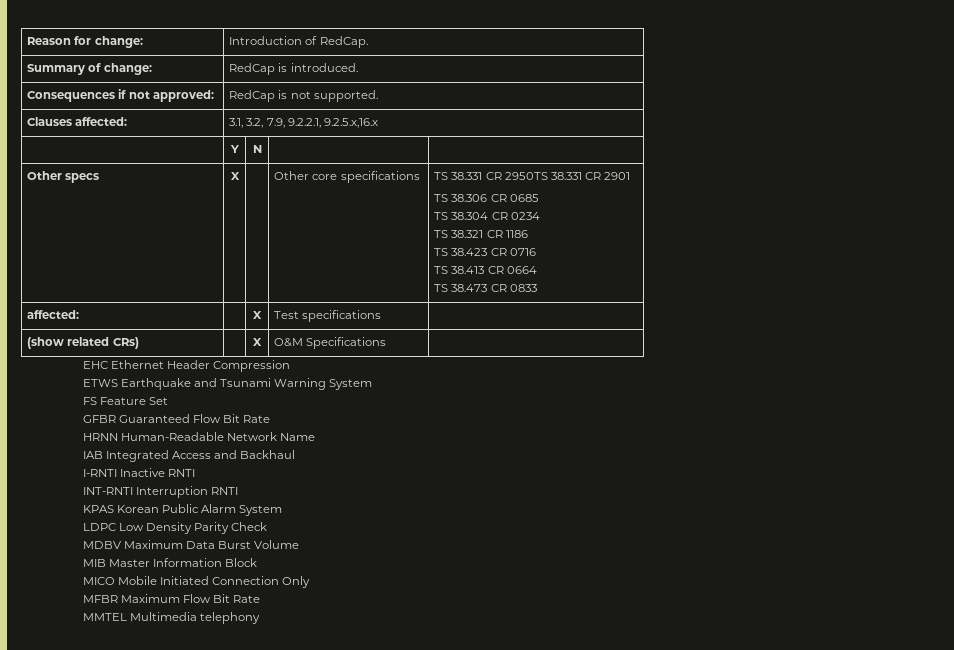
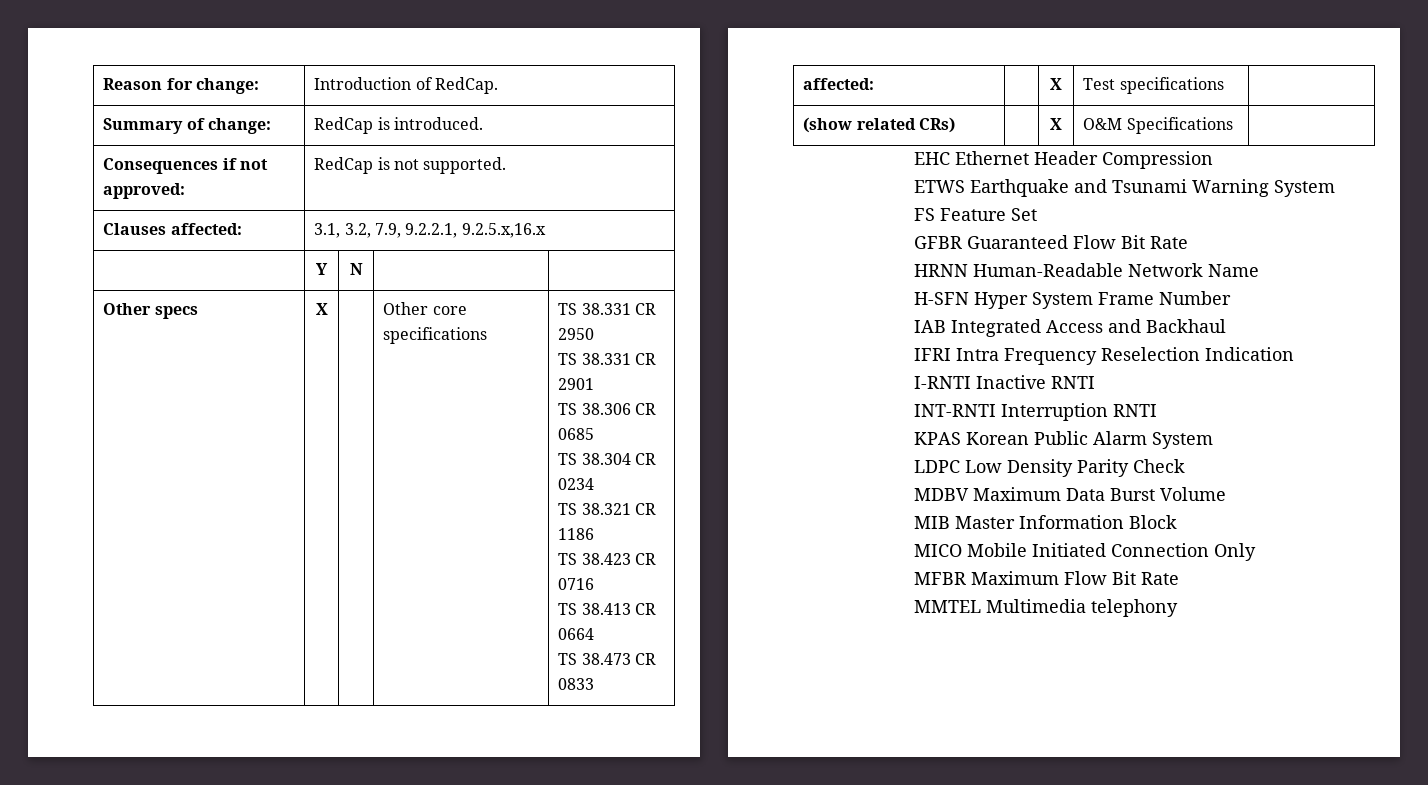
[504,172,548,180] 2950TS -> [558,328,595,340] [558,353,578,365] 2950 // TS
(316, 437) none -> [913,291,1231,309] // H-SFN Hyper System Frame Number
(296, 454) none -> [913,347,1294,365] // IFRI Intra Frequency Reselection Indication

